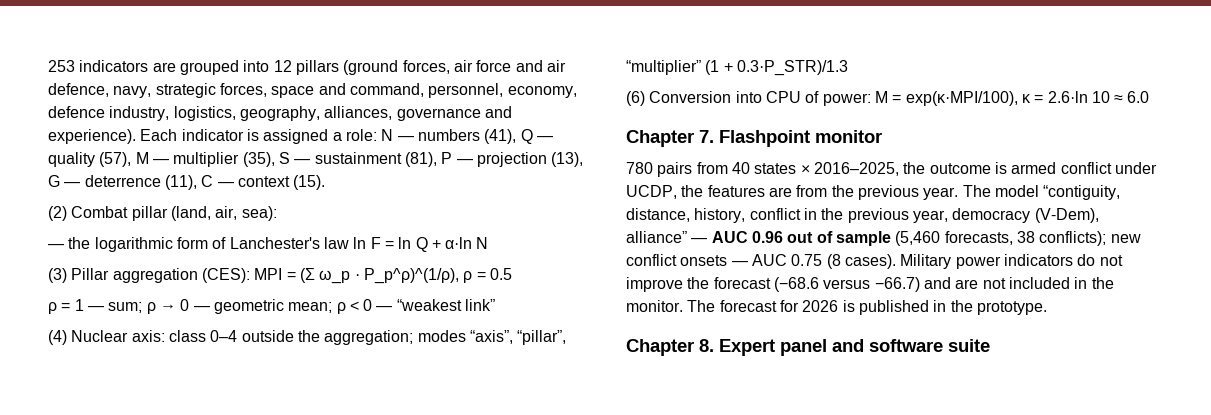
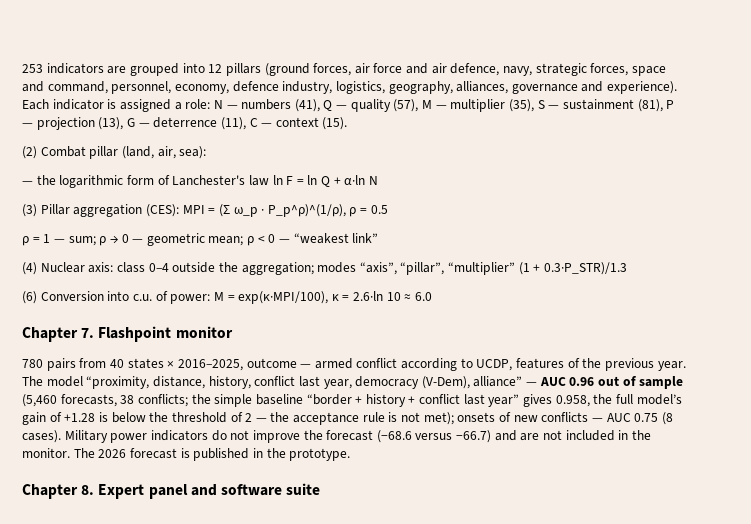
[765,91,801,103] CPU -> [132,294,152,301] c.u.
[903,162,1157,174] [626,185,828,199] the outcome is armed conflict under UCDP, the features are from -> [246,358,580,371] outcome — armed conflict according to UCDP, features of
[1043,185,1121,200] “contiguity, -> [86,376,150,389] “proximity,
[803,208,909,223] in the previous -> [298,376,320,387] last
[1039,231,1141,246] [626,254,728,266] conflicts); new conflict onsets -> [137,394,682,407] [22,412,589,425] conflicts; the simple baseline “border + history + conflict last year” gives 0.958, the full model’s gain of +1.28 is below the threshold of 2 — the acceptance rule is not met); onsets of new conflicts
[719,300,839,312] forecast for 2026 -> [98,448,177,459] 2026 forecast

